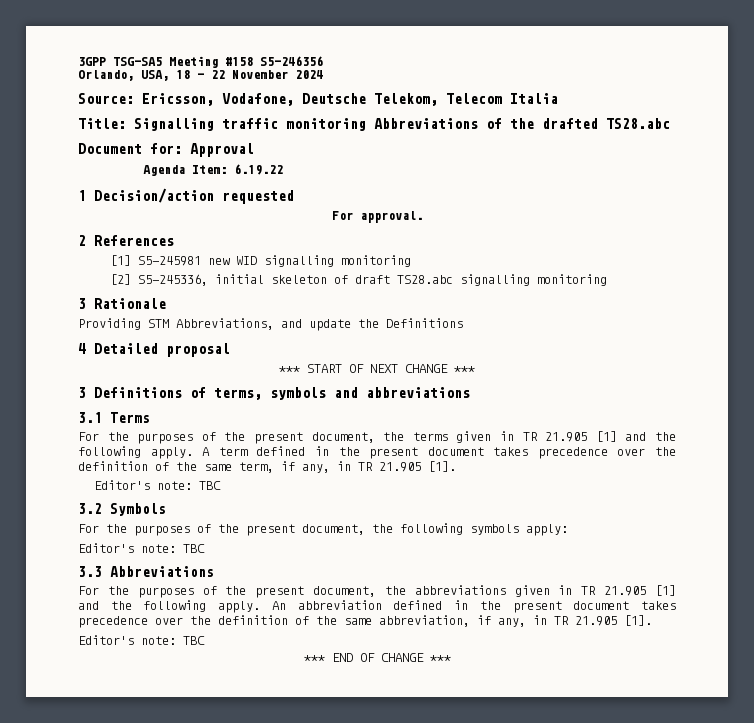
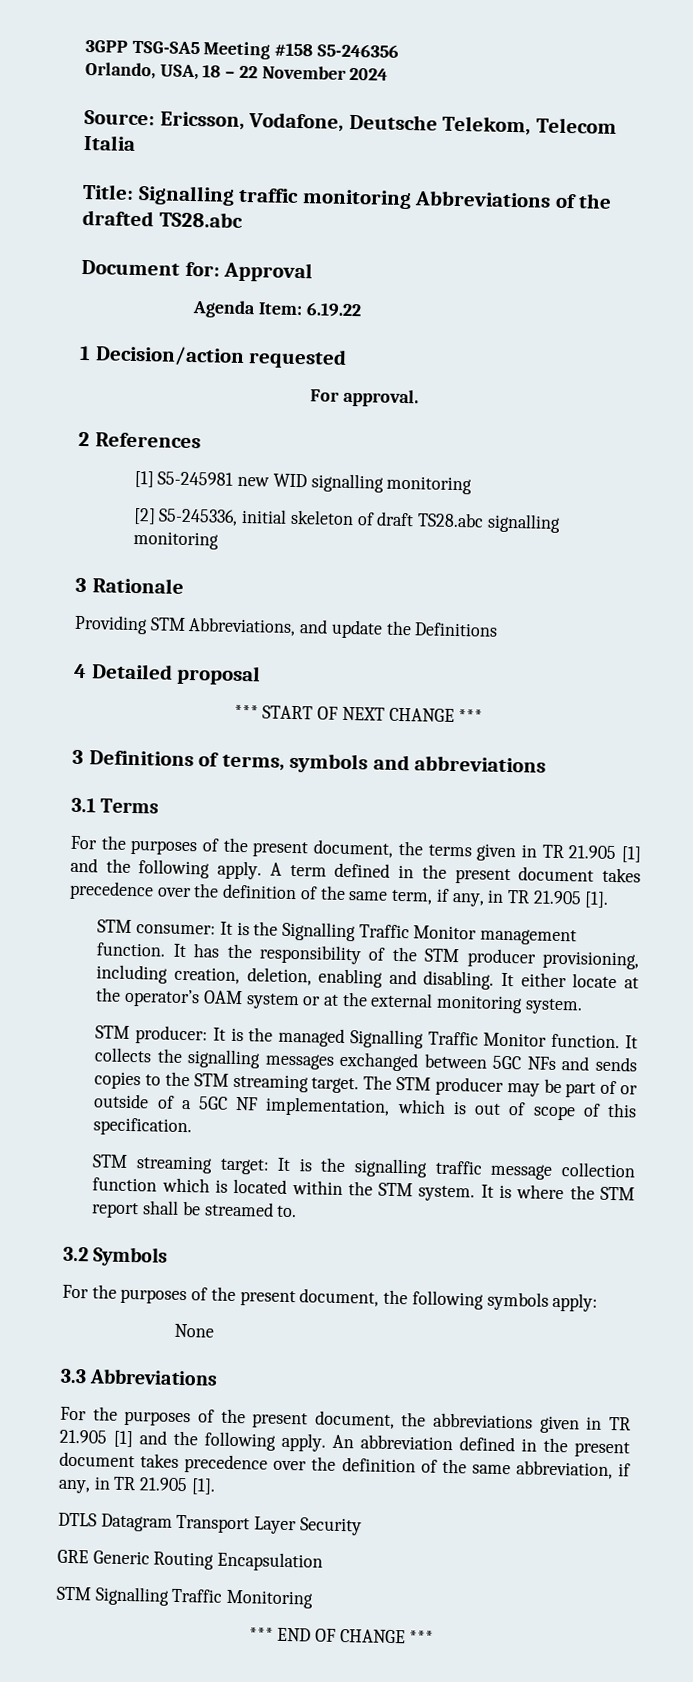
[94,480,222,490] Editor's note: TBC -> [97,919,578,946] [96,942,639,970] [96,964,640,990] [95,987,583,1015] [95,1025,638,1049] [94,1047,638,1072] [94,1071,638,1098] [93,1093,637,1121] [93,1117,193,1137] [92,1154,636,1180] [92,1177,635,1202] [91,1200,298,1219] STM consumer: It is the Signalling Traffic Monitor management function. It has the responsibility of the STM producer provisioning, including creation, deletion, enabling and disabling. It either locate at the operator’s OAM system or at the external monitoring system. // STM producer: It is the managed Signalling Traffic Monitor function. It collects the signalling messages exchanged between 5GC NFs and sends copies to the STM streaming target. The STM producer may be part of or outside of a 5GC NF implementation, which is out of scope of this specification. // STM streaming target: It is the signalling traffic message collection function which is located within the STM system. It is where the STM report shall be streamed to.
[78,543,205,553] // Editor's note: TBC -> [174,1323,215,1338] // None
[78,635,205,645] Editor's note: TBC -> [58,1512,362,1536] [57,1549,324,1572] [56,1586,314,1609] DTLS Datagram Transport Layer Security // GRE Generic Routing Encapsulation // STM Signalling Traffic Monitoring

